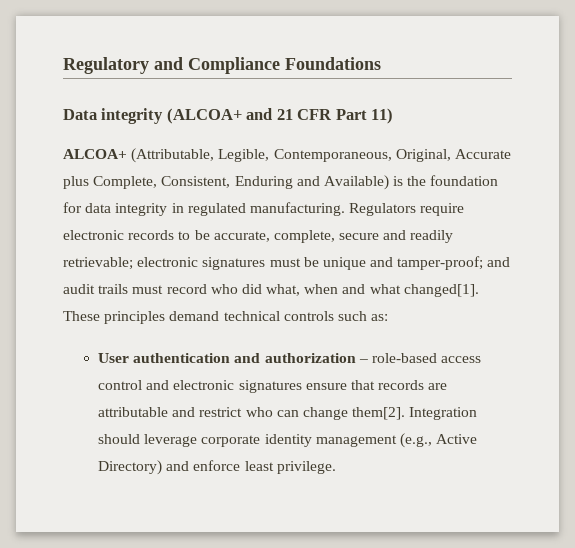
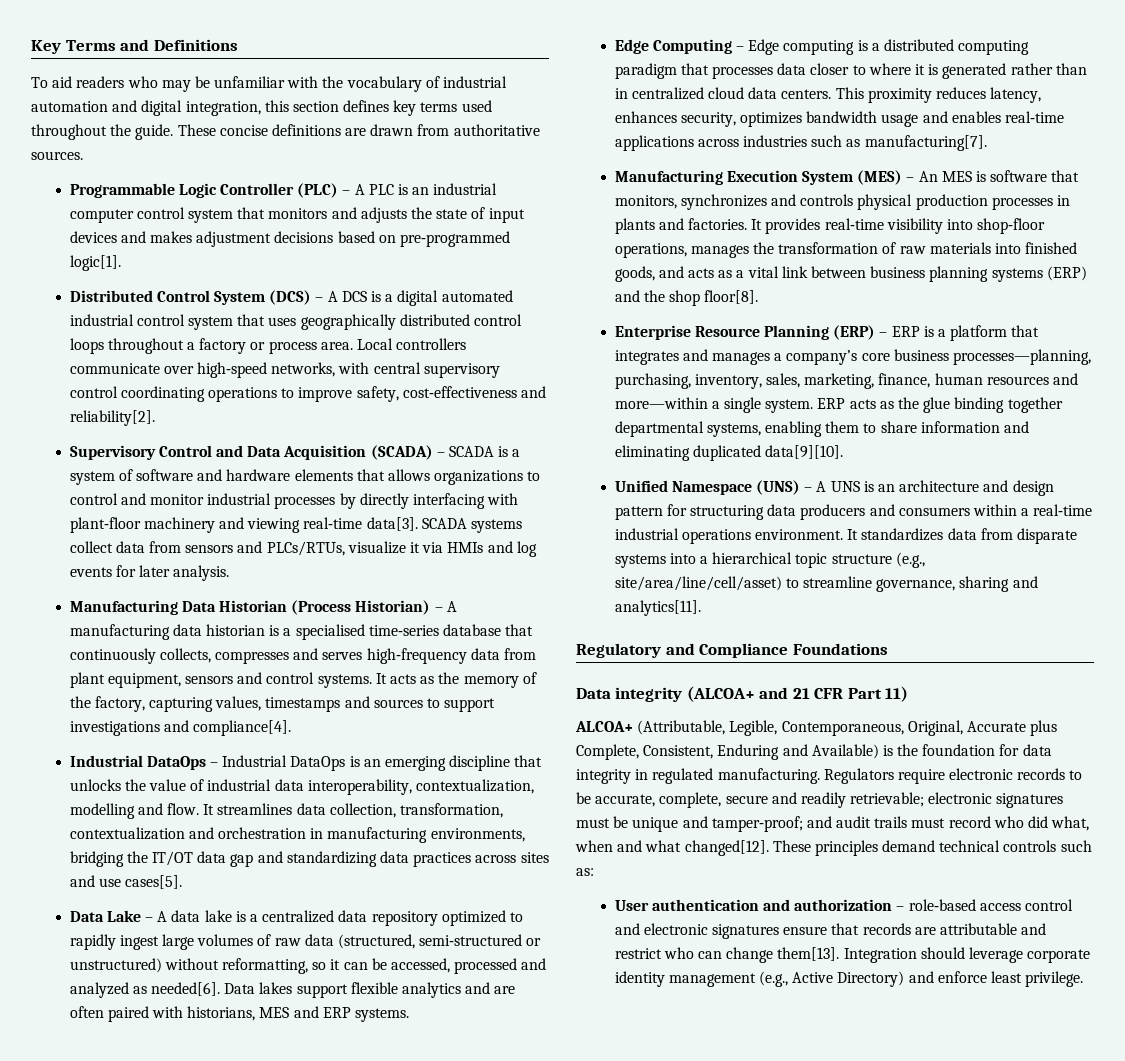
(63, 65) none -> [31,39,238,54] [31,76,508,92] [31,100,492,116] [31,124,540,140] [31,151,83,160] [69,183,498,198] [69,207,525,223] [69,231,511,247] [69,255,121,271] [69,290,513,306] [69,314,523,330] [69,338,467,354] [69,362,500,378] [69,386,547,402] [69,410,155,426] [69,445,521,460] [69,469,541,485] [69,493,519,509] [69,517,523,533] [69,541,537,557] [69,565,230,581] [69,600,457,615] [69,624,534,640] [69,648,537,664] [69,672,537,688] [69,696,496,712] [69,720,292,736] [69,755,543,771] [69,779,535,795] [69,803,504,819] [69,827,525,843] [69,851,549,867] [69,875,183,889] [69,910,523,926] [69,934,542,950] [69,958,547,974] [69,982,516,998] [69,1006,410,1022] [614,39,1030,55] [614,63,1087,79] [614,87,1042,103] [614,111,1065,127] [614,135,987,151] [614,170,1080,185] [614,194,1071,210] [614,218,1046,234] [614,242,1078,258] [614,266,1087,282] [614,290,759,306] [614,325,1040,341] [614,349,1092,365] [614,373,1079,389] [614,397,1063,413] [614,421,1030,437] [614,445,844,461] [614,480,1054,496] [614,504,1093,520] [614,528,1078,544] [614,552,925,568] [614,576,1038,592] [614,600,701,616] Key Terms and Definitions // To aid readers who may be unfamiliar with the vocabulary of industrial automation and digital integration, this section defines key terms used throughout the guide. These concise definitions are drawn from authoritative sources. // Programmable Logic Controller (PLC) – A PLC is an industrial computer control system that monitors and adjusts the state of input devices and makes adjustment decisions based on pre‑programmed logic[1]. // Distributed Control System (DCS) – A DCS is a digital automated industrial control system that uses geographically distributed control loops throughout a factory or process area. Local controllers communicate over high‑speed networks, with central supervisory control coordinating operations to improve safety, cost‑effectiveness and reliability[2]. // Supervisory Control and Data Acquisition (SCADA) – SCADA is a system of software and hardware elements that allows organizations to control and monitor industrial processes by directly interfacing with plant‑floor machinery and viewing real‑time data[3]. SCADA systems collect data from sensors and PLCs/RTUs, visualize it via HMIs and log events for later analysis. // Manufacturing Data Historian (Process Historian) – A manufacturing data historian is a specialised time‑series database that continuously collects, compresses and serves high‑frequency data from plant equipment, sensors and control systems. It acts as the memory of the factory, capturing values, timestamps and sources to support investigations and compliance[4]. // Industrial DataOps – Industrial DataOps is an emerging discipline that unlocks the value of industrial data interoperability, contextualization, modelling and flow. It streamlines data collection, transformation, contextualization and orchestration in manufacturing environments, bridging the IT/OT data gap and standardizing data practices across sites and use cases[5]. // Data Lake – A data lake is a centralized data repository optimized to rapidly ingest large volumes of raw data (structured, semi‑structured or unstructured) without reformatting, so it can be accessed, processed and analyzed as needed[6]. Data lakes support flexible analytics and are often paired with historians, MES and ERP systems. // Edge Computing – Edge computing is a distributed computing paradigm that processes data closer to where it is generated rather than in centralized cloud data centers. This proximity reduces latency, enhances security, optimizes bandwidth usage and enables real‑time applications across industries such as manufacturing[7]. // Manufacturing Execution System (MES) – An MES is software that monitors, synchronizes and controls physical production processes in plants and factories. It provides real‑time visibility into shop‑floor operations, manages the transformation of raw materials into finished goods, and acts as a vital link between business planning systems (ERP) and the shop floor[8]. // Enterprise Resource Planning (ERP) – ERP is a platform that integrates and manages a company’s core business processes—planning, purchasing, inventory, sales, marketing, finance, human resources and more—within a single system. ERP acts as the glue binding together departmental systems, enabling them to share information and eliminating duplicated data[9][10]. // Unified Namespace (UNS) – A UNS is an architecture and design pattern for structuring data producers and consumers within a real‑time industrial operations environment. It standardizes data from disparate systems into a hierarchical topic structure (e.g., site/area/line/cell/asset) to streamline governance, sharing and analytics[11]. //
[403,284,479,297] changed[1]. -> [684,840,769,856] changed[12].
[352,407,406,420] them[2]. -> [777,947,840,961] them[13].

